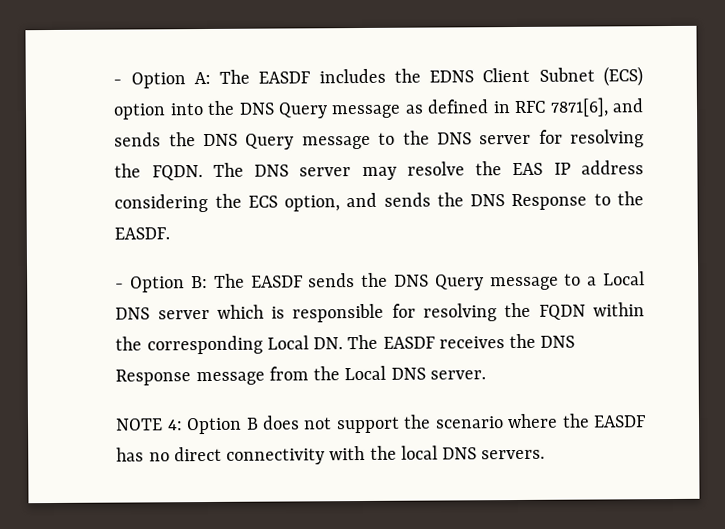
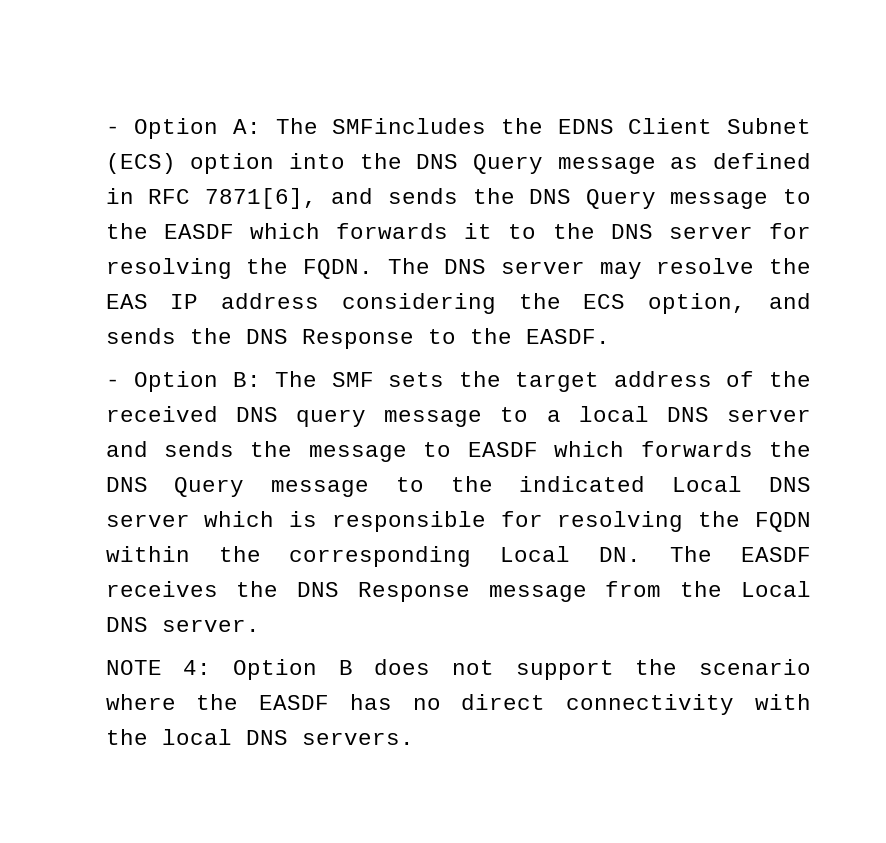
[258,68,386,84] EASDF includes -> [332,118,487,134] SMFincludes
(430, 137) none -> [163,223,595,239] EASDF which forwards it to the
[250,272,598,291] EASDF sends the DNS Query message to a -> [331,371,811,392] [105,406,811,427] [105,441,811,462] [105,476,646,497] SMF sets the target address of the received DNS query message to a local DNS server and sends the message to EASDF which forwards the DNS Query message to the indicated

